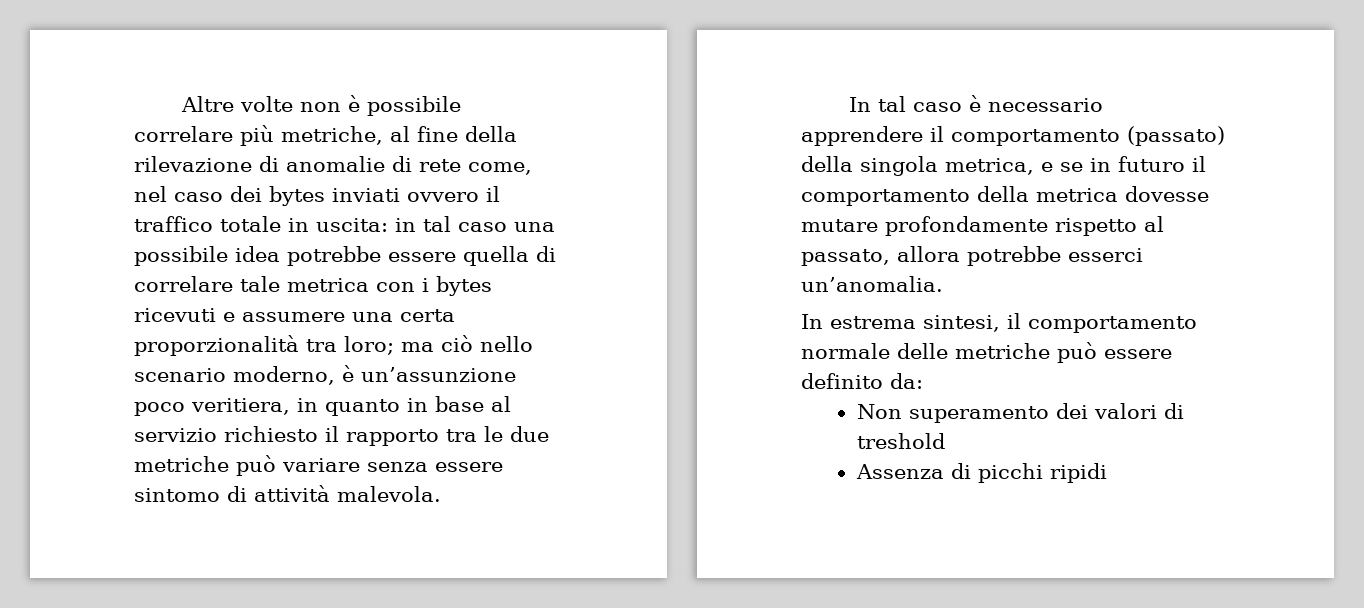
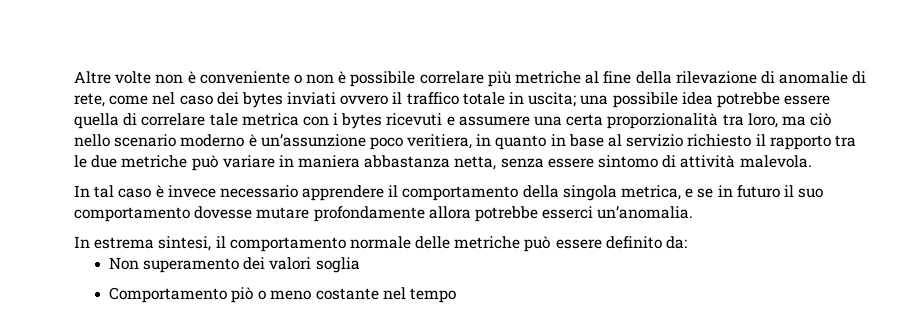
(360, 103) none -> [199,71,347,84] conveniente o non è
[281,126,383,145] metriche, -> [515,71,582,84] metriche
[419,159,532,175] rete come, -> [74,93,149,107] rete, come
[316,216,507,232] uscita: in tal caso -> [528,92,577,107] uscita;
[344,336,394,355] loro; -> [747,113,778,128] loro,
[233,366,335,385] moderno, -> [180,134,245,147] moderno
(360, 465) none -> [278,155,497,170] in maniera abbastanza netta,
(981, 103) none -> [167,185,216,198] invece
[1127,126,1225,146] (passato) -> (519, 193) none
[801,186,1209,206] [801,216,1164,236] [801,249,890,266] comportamento della metrica dovesse mutare profondamente rispetto al passato, -> [798,188,824,198] [74,206,425,222] suo comportamento dovesse mutare profondamente
[1163,403,1184,419] [856,433,945,449] [855,463,1107,483] di treshold // Assenza di picchi ripidi -> [315,257,360,273] [108,287,456,303] soglia // Comportamento piò o meno costante nel tempo

